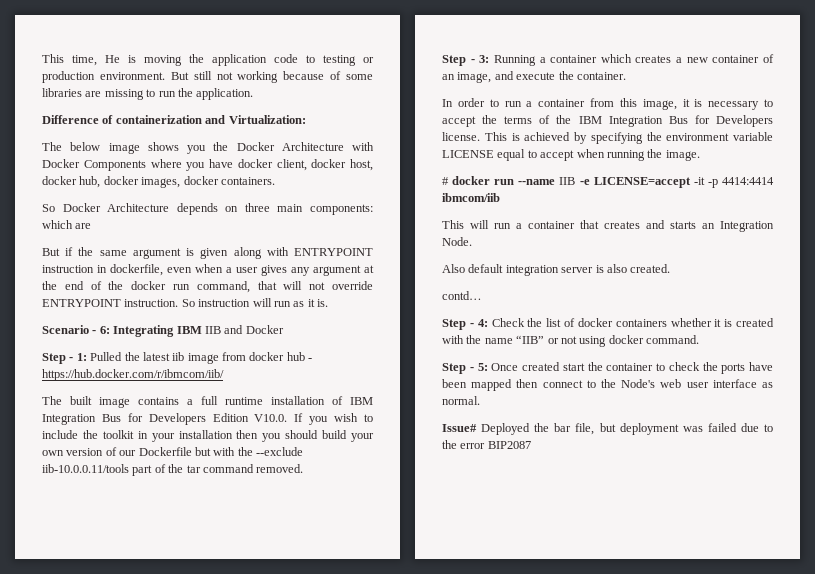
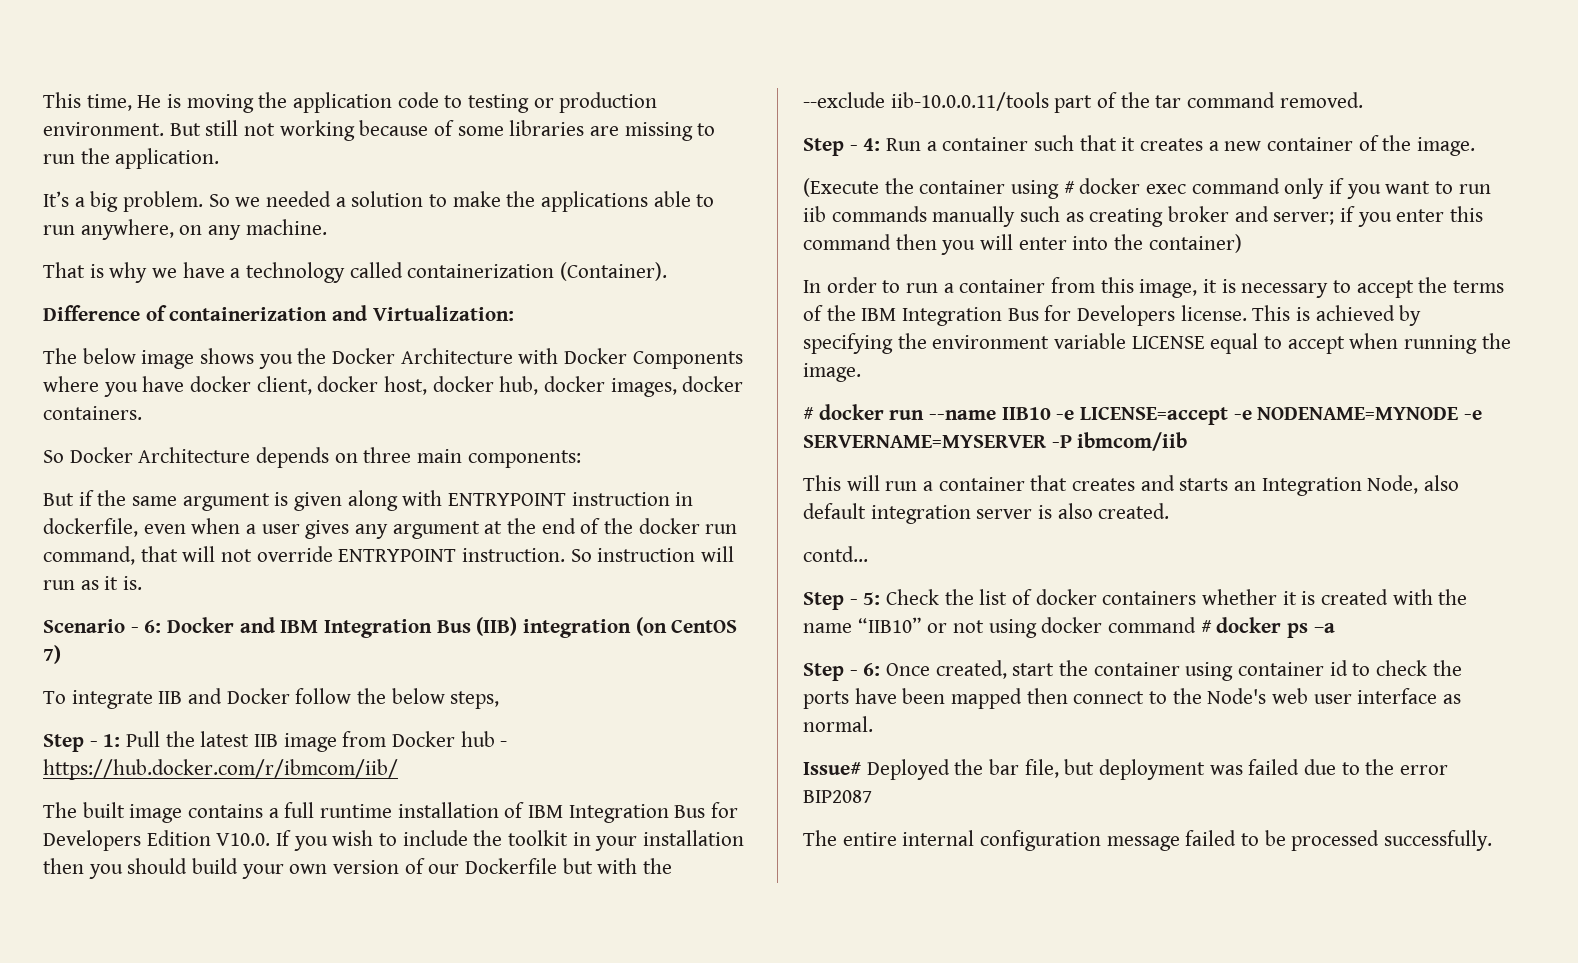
(254, 94) none -> [43,191,715,212] [43,219,327,240] [43,262,668,283] // It’s a big problem. So we needed a solution to make the applications able to run anywhere, on any machine. // That is why we have a technology called containerization (Container).
[42,220,92,229] which are -> (581, 459) none
[113,325,202,337] Integrating IBM -> [167,617,738,638] [43,645,61,664] [43,690,153,709] Docker and IBM Integration Bus (IIB) integration (on CentOS 7) // To integrate
(284, 329) none -> [295,688,500,709] follow the below steps,
[90,352,123,361] Pulled -> [126,731,161,747] Pull
[172,352,185,361] iib -> [254,734,279,747] IIB
[249,352,285,361] docker -> [392,731,456,747] Docker
[479,54,632,66] 3: Running a container which -> [863,135,1136,151] 4: Run a container such that it
[442,71,626,83] an image, and execute the container. -> [1382,135,1476,156] [803,178,1491,199] [803,206,1484,227] [803,234,1242,255] the image. // (Execute the container using # docker exec command only if you want to run iib commands manually such as creating broker and server; if you enter this command then you will enter into the container)
[559,177,576,185] IIB -> [1001,407,1051,420] IIB10
[693,177,774,188] -it -p 4414:4414 -> [1233,407,1483,420] [803,435,1072,448] -e NODENAME=MYNODE -e SERVERNAME=MYSERVER -P
[442,237,472,246] [442,264,465,273] Node. // Also -> [1367,475,1460,494] Node, also
[477,319,488,327] 4: -> [863,592,881,605] 5:
[516,335,545,344] “IIB” -> [857,617,922,633] “IIB10”
[646,335,699,344] [442,362,654,374] command. // Step - 5: Once created start the container -> [1108,617,1335,638] [803,660,1348,681] command # docker ps –a // Step - 6: Once created, start the container using container id
(531, 445) none -> [803,830,1493,851] // The entire internal configuration message failed to be processed successfully.

